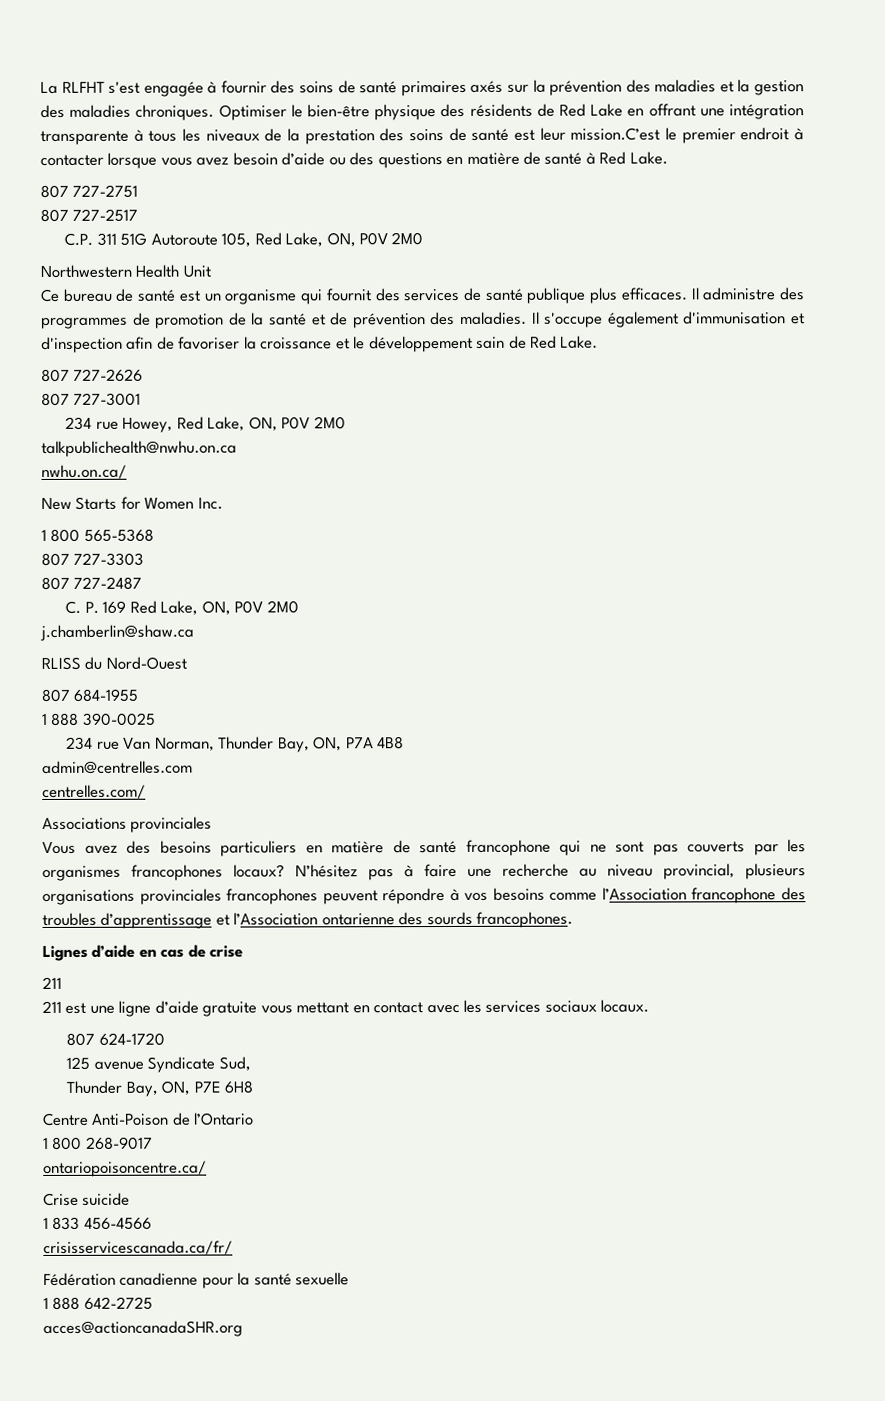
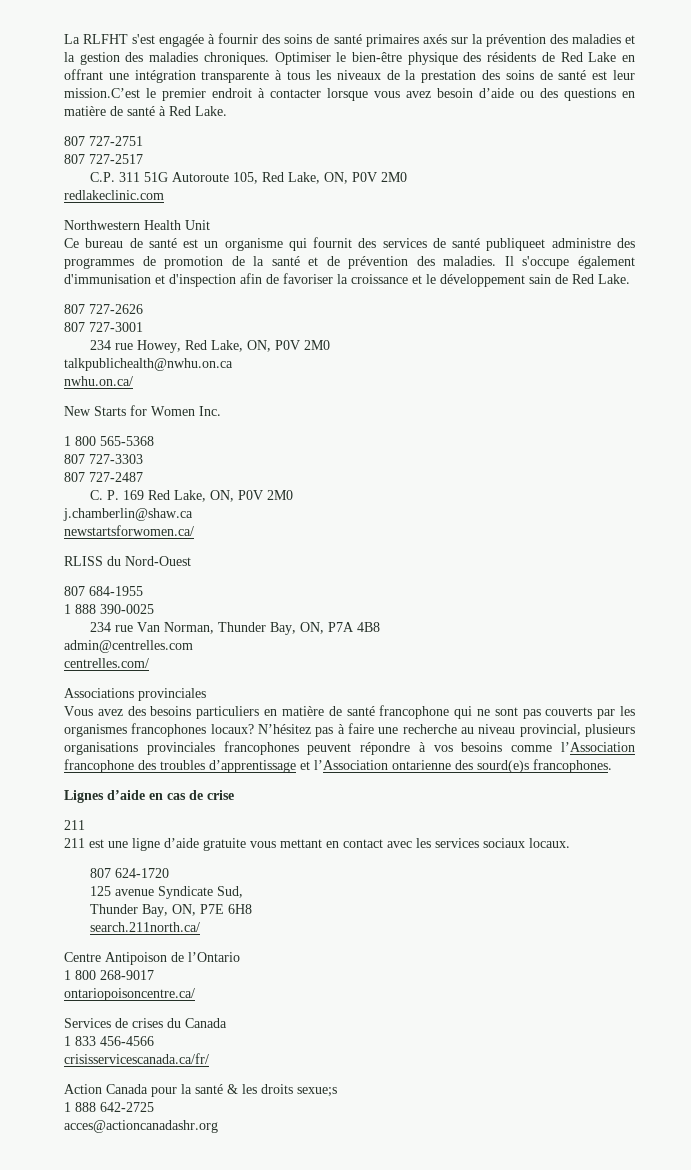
(424, 239) none -> [64,190,164,200] // redlakeclinic.com
[526,287,700,304] publique plus efficaces. Il -> [486,238,546,251] publiqueet
(194, 632) none -> [64,525,194,536] // newstartsforwomen.ca/
[426,911,473,926] sourds -> [477,760,529,773] sourd(e)s
(254, 1087) none -> [89,922,200,932] // search.211north.ca/
[92,1113,170,1126] Anti-Poison -> [105,952,167,965] Antipoison
[43,1192,131,1206] Crise suicide -> [64,1018,227,1028] Services de crises du Canada
[43,1272,199,1286] Fédération canadienne -> [64,1084,148,1094] Action Canada
[295,1272,350,1286] sexuelle -> [227,1084,337,1097] & les droits sexue;s
[43,1320,243,1337] acces@actioncanadaSHR.org -> [64,1120,218,1133] acces@actioncanadashr.org

